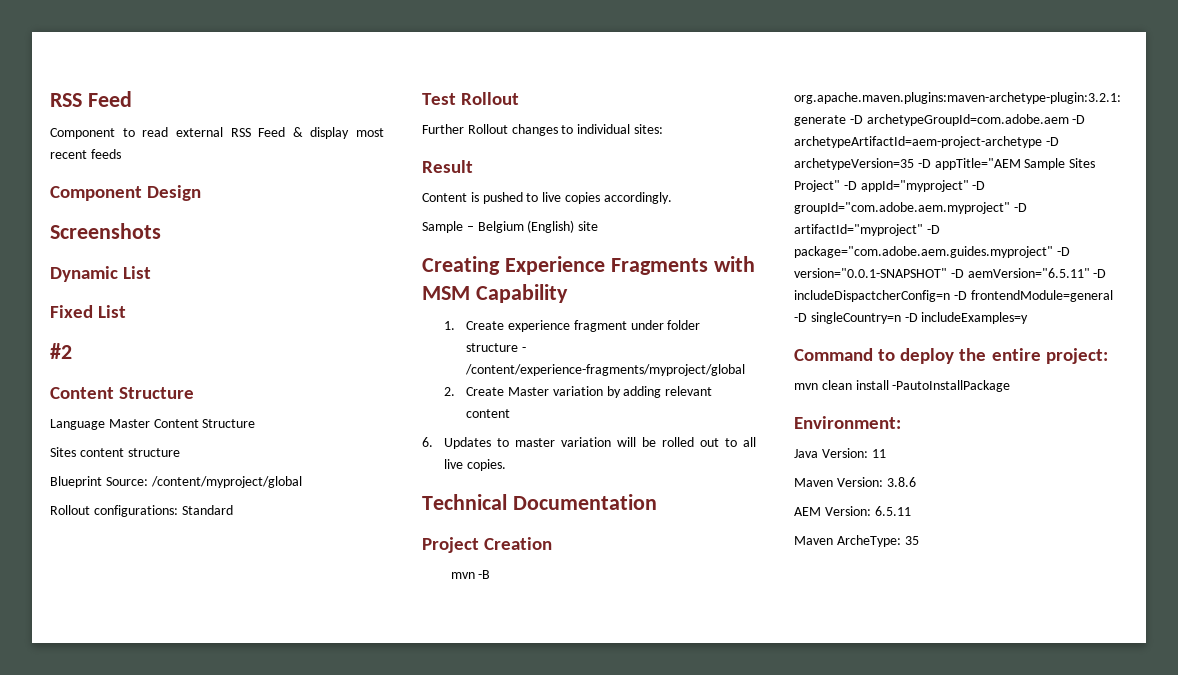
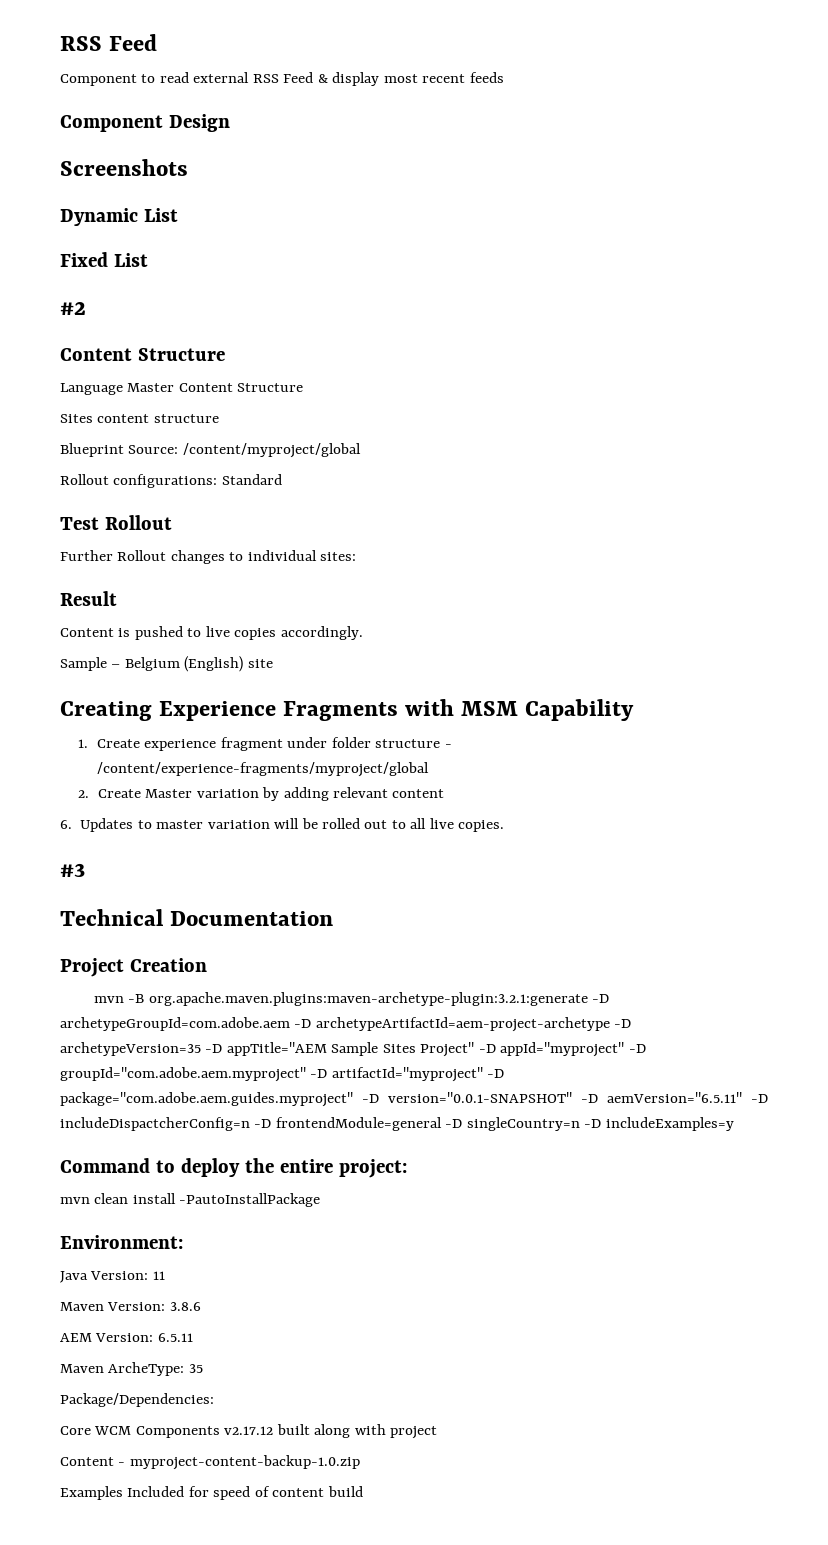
(506, 465) none -> [60,863,85,877] // #3
(919, 540) none -> [60,1393,214,1407] [60,1424,438,1439] [60,1455,360,1470] [60,1486,363,1500] // Package/Dependencies: // Core WCM Components v2.17.12 built along with project // Content - myproject-content-backup-1.0.zip // Examples Included for speed of content build

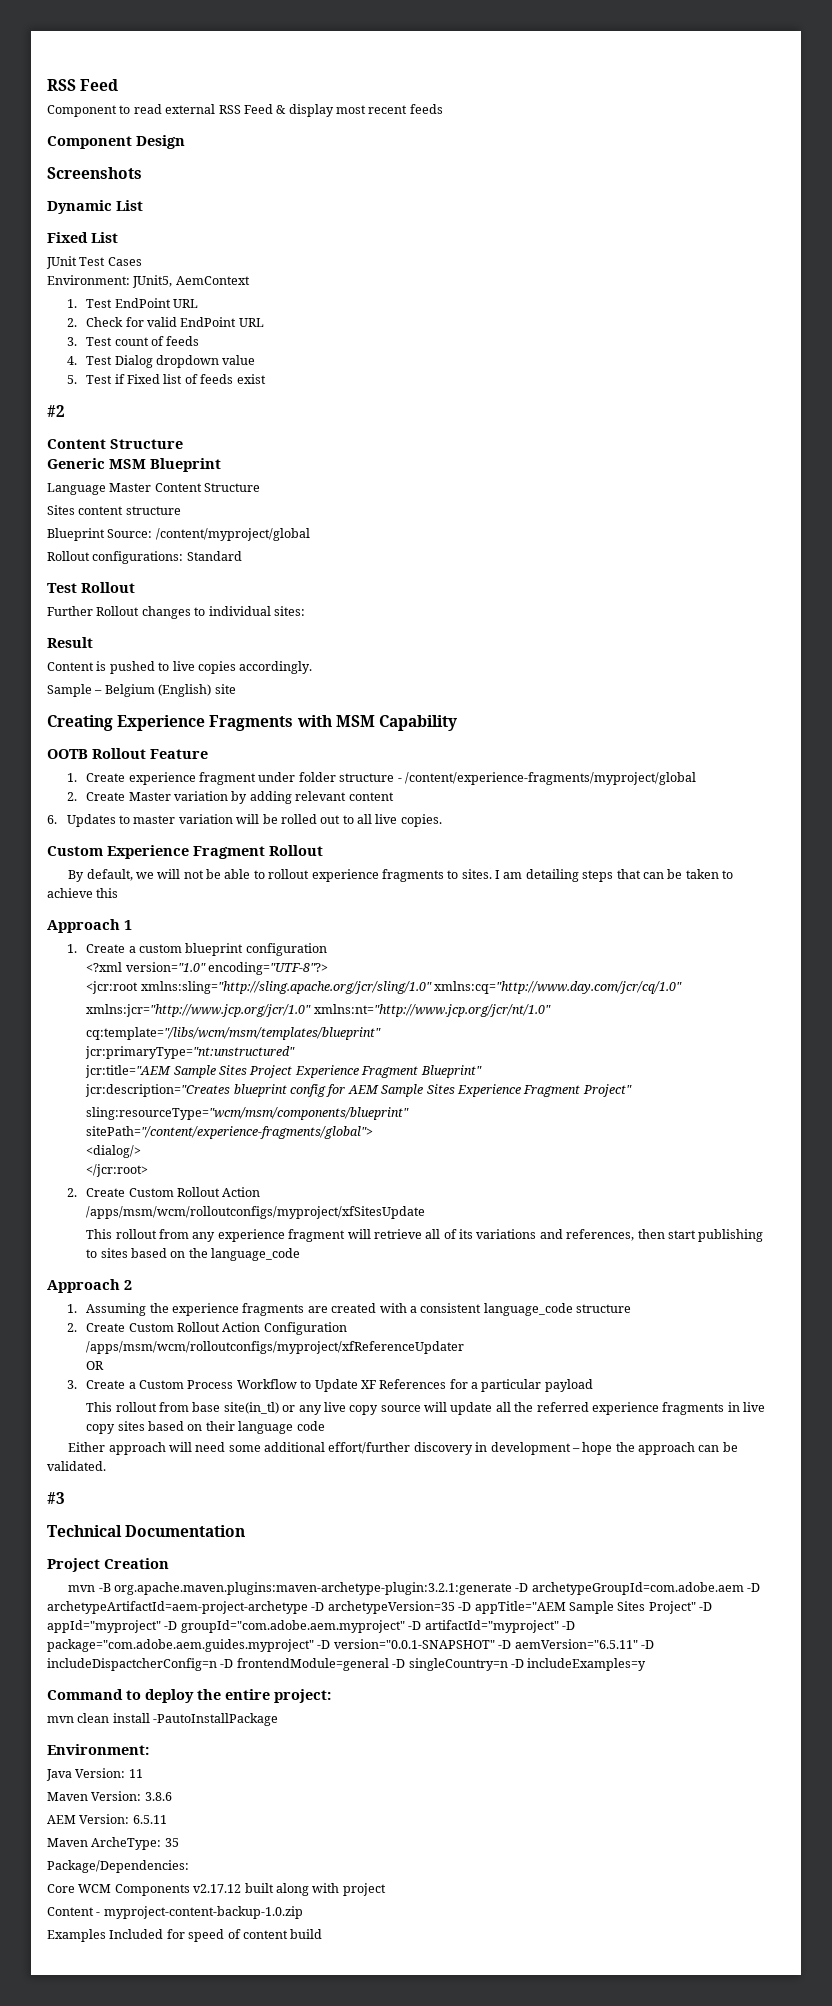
(148, 260) none -> [46,256,142,269] [47,275,250,288] [66,298,199,308] [66,317,264,327] [66,336,200,346] [66,355,256,368] [66,374,266,384] // JUnit Test Cases // Environment: JUnit5, AemContext // 1. Test EndPoint URL // 2. Check for valid EndPoint URL // 3. Test count of feeds // 4. Test Dialog dropdown value // 5. Test if Fixed list of feeds exist
(225, 354) none -> [47,458,221,472] // Generic MSM Blueprint
(635, 710) none -> [47,748,208,759] // OOTB Rollout Feature
(505, 826) none -> [47,845,323,859] [68,869,734,882] [47,888,119,898] [47,919,132,933] [66,943,327,956] [86,962,329,975] [86,981,683,994] [86,1004,551,1017] [86,1027,382,1040] [85,1046,296,1059] [85,1065,482,1078] [85,1084,632,1097] [86,1107,410,1120] [86,1126,374,1139] [86,1145,142,1158] [86,1164,149,1177] [66,1187,261,1197] [86,1206,426,1219] [86,1229,764,1242] [86,1248,301,1261] [47,1279,132,1293] [66,1303,632,1316] [66,1322,347,1335] [86,1341,465,1354] [86,1361,105,1370] [66,1379,593,1392] [86,1402,766,1415] [86,1421,325,1434] [68,1442,738,1455] [47,1461,106,1471] // Custom Experience Fragment Rollout // By default, we will not be able to rollout experience fragments to sites. I am detailing steps that can be taken to achieve this // Approach 1 // 1. Create a custom blueprint configuration // <?xml version="1.0" encoding="UTF-8"?> // <jcr:root xmlns:sling="http://sling.apache.org/jcr/sling/1.0" xmlns:cq="http://www.day.com/jcr/cq/1.0" // xmlns:jcr="http://www.jcp.org/jcr/1.0" xmlns:nt="http://www.jcp.org/jcr/nt/1.0" // cq:template="/libs/wcm/msm/templates/blueprint" // jcr:primaryType="nt:unstructured" // jcr:title="AEM Sample Sites Project Experience Fragment Blueprint" // jcr:description="Creates blueprint config for AEM Sample Sites Experience Fragment Project" // sling:resourceType="wcm/msm/components/blueprint" // sitePath="/content/experience-fragments/global"> // <dialog/> // </jcr:root> // 2. Create Custom Rollout Action // /apps/msm/wcm/rolloutconfigs/myproject/xfSitesUpdate // This rollout from any experience fragment will retrieve all of its variations and references, then start publishing to sites based on the language_code // Approach 2 // 1. Assuming the experience fragments are created with a consistent language_code structure // 2. Create Custom Rollout Action Configuration // /apps/msm/wcm/rolloutconfigs/myproject/xfReferenceUpdater // OR // 3. Create a Custom Process Workflow to Update XF References for a particular payload // This rollout from base site(in_tl) or any live copy source will update all the referred experience fragments in live copy sites based on their language code // Either approach will need some additional effort/further discovery in development – hope the approach can be validated.

